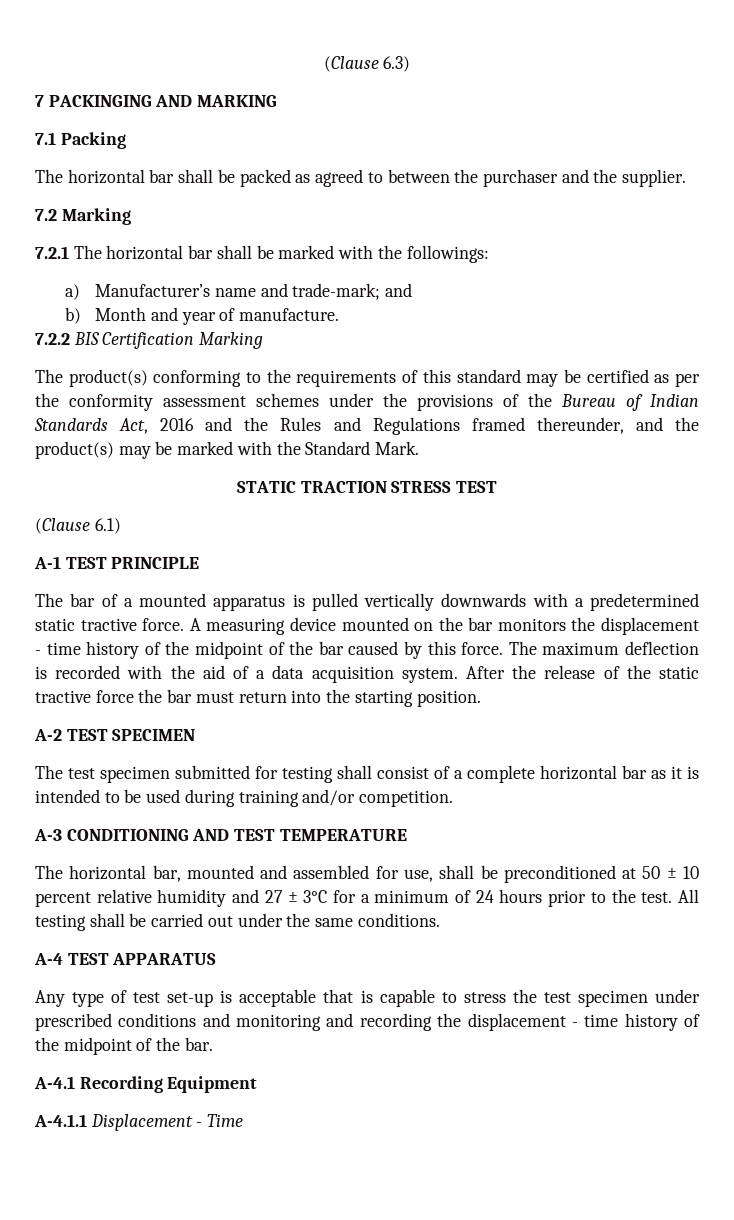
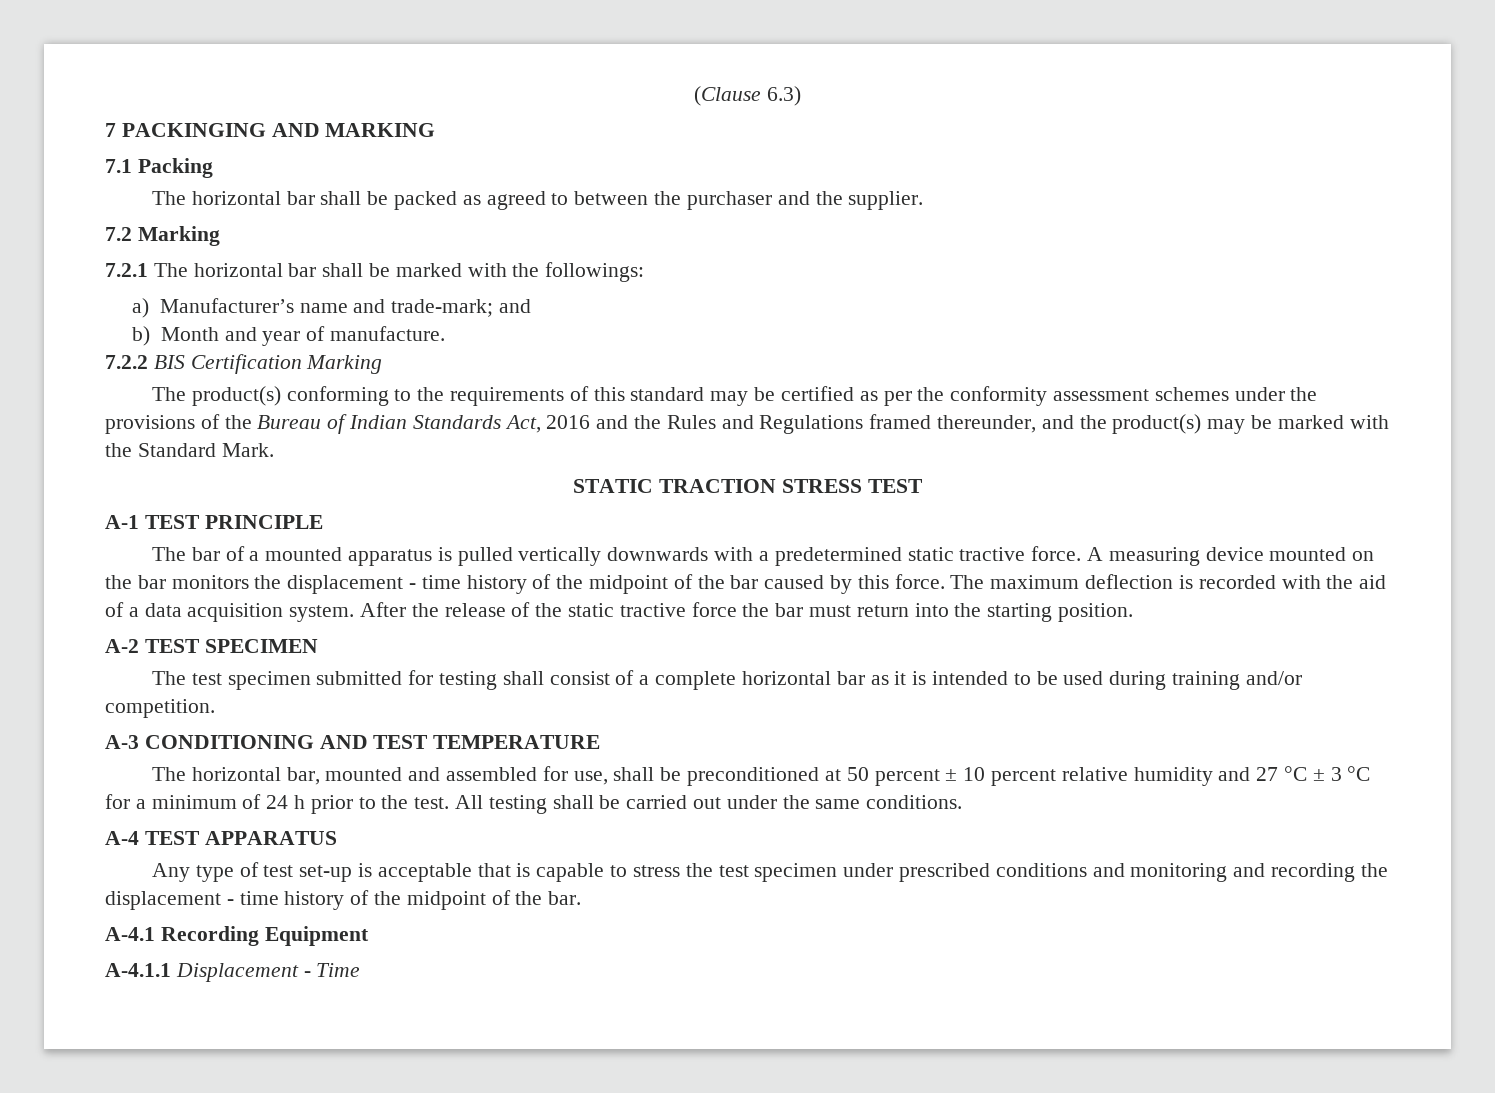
[35,518,121,534] // (Clause 6.1) -> (923, 486) none
(661, 872) none -> [874,769,940,786] percent
[287,890,328,903] ± 3°C -> [1283,766,1371,781] °C ± 3 °C
[499,889,543,903] hours -> [294,795,306,809] h

